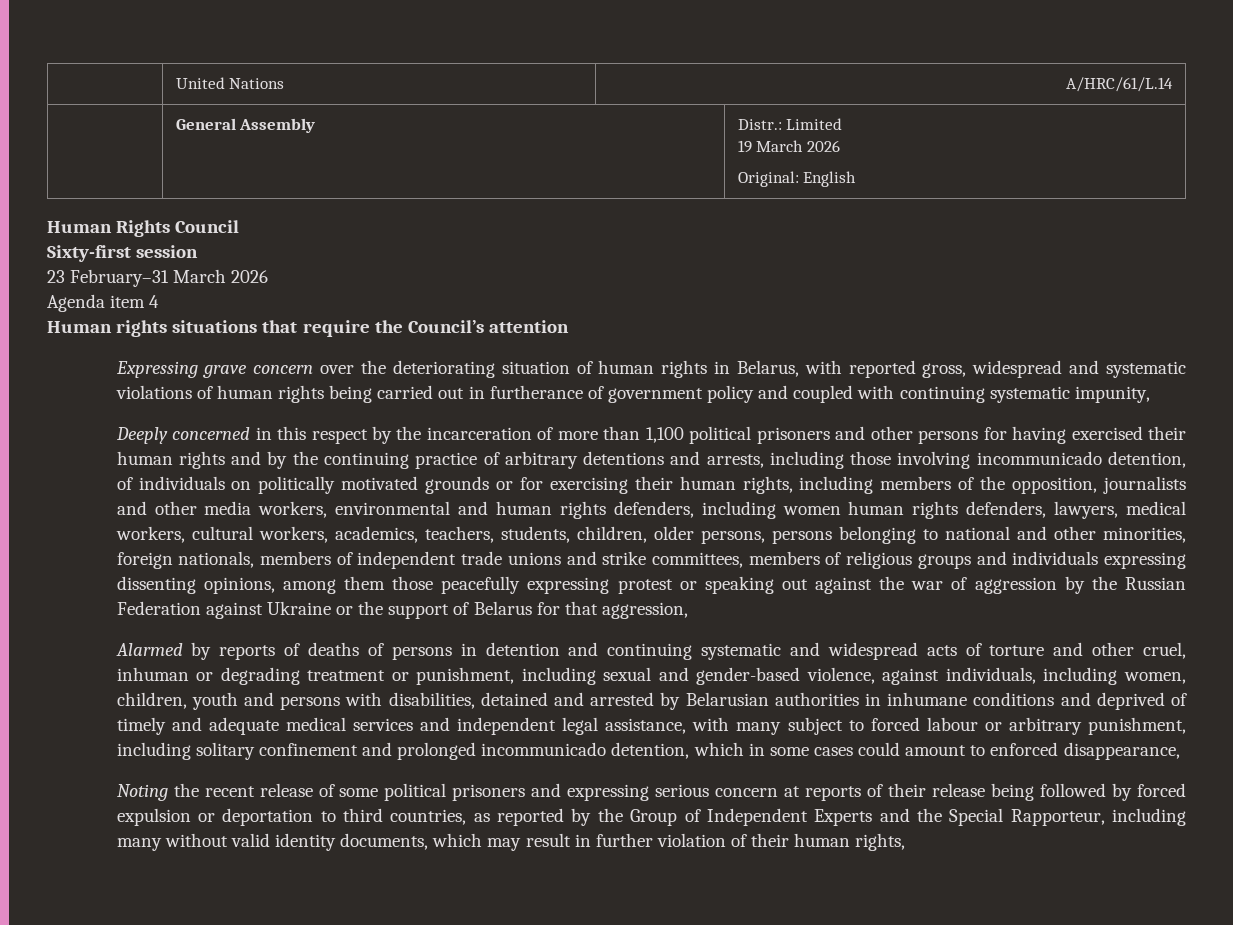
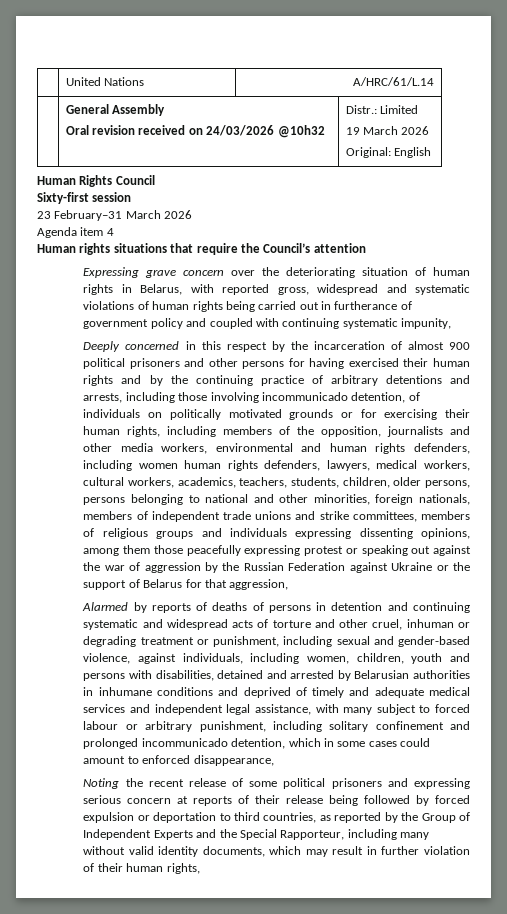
(316, 125) none -> [65,125,325,138] // Oral revision received on 24/03/2026 @10h32
[557,426,684,443] more than 1,100 -> [407,341,471,350] almost 900

